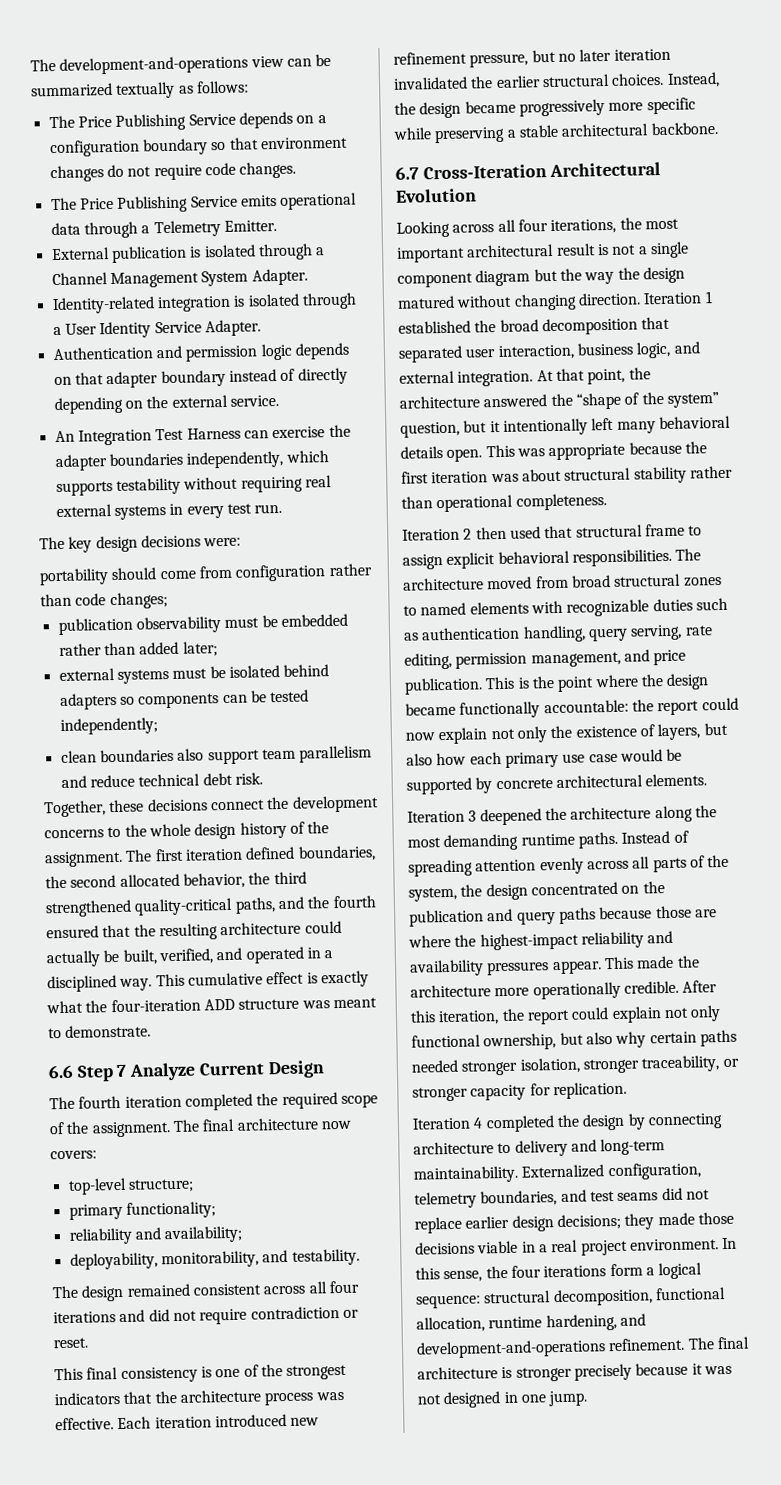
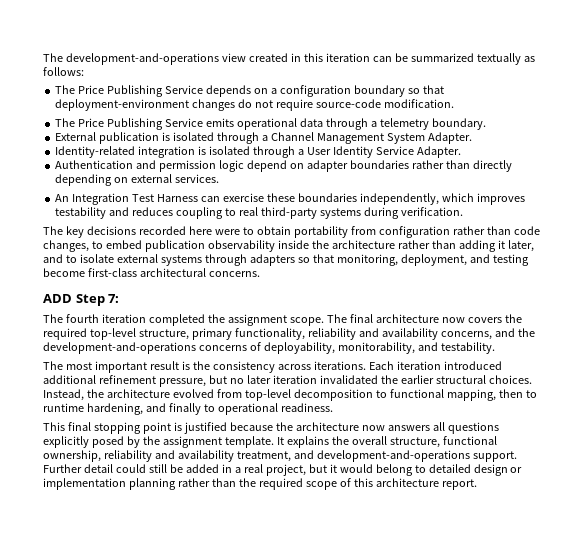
(284, 61) none -> [248,53,370,62] created in this iteration
[260,136,348,150] environment -> [55,99,190,111] deployment-environment
[204,161,297,179] code changes. -> [315,99,454,108] source-code modification.
[153,219,277,238] Telemetry Emitter. -> [379,118,486,130] telemetry boundary.
[294,342,350,360] [53,367,348,389] [53,394,279,415] depends on that adapter boundary instead of directly depending on the external service. -> [246,160,512,172] [55,174,220,186] depend on adapter boundaries rather than directly depending on external services.
[328,424,351,438] [54,454,108,472] the adapter -> [266,193,295,202] these
[55,475,332,497] [55,503,283,520] [39,534,242,553] [39,567,196,586] supports testability without requiring real external systems in every test run. // The key design decisions were: // portability should come -> [476,193,525,205] [55,207,463,219] [43,226,348,238] improves testability and reduces coupling to real third-party systems during verification. // The key decisions recorded here were to obtain portability
[109,592,168,610] [57,613,348,636] [58,641,218,657] [58,664,330,684] [59,689,310,711] [59,717,158,736] [60,745,373,765] [60,772,263,788] [44,795,379,818] [44,821,330,840] [44,845,376,868] [45,871,307,889] [45,895,376,918] [46,920,342,941] [46,946,334,968] [47,970,369,993] [46,997,377,1014] [48,1024,152,1039] [48,1060,325,1082] changes; // publication observability must be embedded rather than added later; // external systems must be isolated behind adapters so components can be tested independently; // clean boundaries also support team parallelism and reduce technical debt risk. // Together, these decisions connect the development concerns to the whole design history of the assignment. The first iteration defined boundaries, the second allocated behavior, the third strengthened quality-critical paths, and the fourth ensured that the resulting architecture could actually be built, verified, and operated in a disciplined way. This cumulative effect is exactly what the four-iteration ADD structure was meant to demonstrate. // 6.6 Step 7 Analyze Current Design -> [43,240,534,252] [43,254,529,266] [43,268,260,277] [43,294,120,306] changes, to embed publication observability inside the architecture rather than adding it later, and to isolate external systems through adapters so that monitoring, deployment, and testing become first-class architectural concerns. // ADD Step 7:
[281,1092,378,1110] [49,1117,352,1138] [50,1150,97,1160] [67,1177,194,1195] [68,1201,216,1220] [68,1225,244,1245] required scope of the assignment. The final architecture now covers: // top-level structure; // primary functionality; // reliability and availability; // -> [227,314,522,326] [43,328,535,340] [43,342,261,354] assignment scope. The final architecture now covers the required top-level structure, primary functionality, reliability and availability concerns, and the development-and-operations concerns of
[81,1280,359,1302] [53,1306,359,1325] [53,1337,88,1349] [54,1364,348,1384] [54,1389,344,1406] [55,1417,114,1431] design remained consistent across all four iterations and did not require contradiction or reset. // This final consistency is one of the strongest indicators that the architecture process was effective. -> [65,361,366,373] most important result is the consistency across iterations.
[290,1417,320,1426] new -> [43,375,96,384] additional
[419,97,696,119] [393,121,719,144] [395,161,662,180] [395,188,477,203] [396,217,679,238] [397,241,689,263] [397,266,685,288] [397,291,713,311] [398,316,671,336] [398,341,700,363] [399,367,651,387] [399,391,719,410] [400,415,731,438] [400,441,707,462] [401,465,733,484] [401,493,607,513] [402,523,703,541] [402,548,702,570] [403,573,722,591] [403,597,728,617] [404,624,713,643] [404,649,687,670] [404,673,710,695] [405,697,739,719] [405,722,728,745] [406,748,683,768] [406,773,708,795] [407,805,717,826] [407,830,689,852] [408,854,730,877] [408,881,665,902] [409,905,717,927] [408,930,674,951] [409,955,700,977] [410,980,718,1000] [410,1005,722,1026] [411,1029,737,1051] [411,1055,739,1076] [412,1081,627,1102] [412,1113,723,1133] [413,1138,666,1157] [413,1162,701,1184] [414,1187,710,1209] [414,1211,734,1234] [415,1237,738,1256] [415,1262,703,1283] [416,1287,726,1309] [416,1313,646,1333] [416,1336,750,1359] [417,1362,732,1382] [417,1390,589,1409] design became progressively more specific while preserving a stable architectural backbone. // 6.7 Cross-Iteration Architectural Evolution // Looking across all four iterations, the most important architectural result is not a single component diagram but the way the design matured without changing direction. Iteration 1 established the broad decomposition that separated user interaction, business logic, and external integration. At that point, the architecture answered the “shape of the system” question, but it intentionally left many behavioral details open. This was appropriate because the first iteration was about structural stability rather than operational completeness. // Iteration 2 then used that structural frame to assign explicit behavioral responsibilities. The architecture moved from broad structural zones to named elements with recognizable duties such as authentication handling, query serving, rate editing, permission management, and price publication. This is the point where the design became functionally accountable: the report could now explain not only the existence of layers, but also how each primary use case would be supported by concrete architectural elements. // Iteration 3 deepened the architecture along the most demanding runtime paths. Instead of spreading attention evenly across all parts of the system, the design concentrated on the publication and query paths because those are where the highest-impact reliability and availability pressures appear. This made the architecture more operationally credible. After this iteration, the report could explain not only functional ownership, but also why certain paths needed stronger isolation, stronger traceability, or stronger capacity for replication. // Iteration 4 completed the design by connecting architecture to delivery and long-term maintainability. Externalized configuration, telemetry boundaries, and test seams did not replace earlier design decisions; they made those decisions viable in a real project environment. In this sense, the four iterations form a logical sequence: structural decomposition, functional allocation, runtime hardening, and development-and-operations refinement. The final architecture is stronger precisely because it was not designed in one jump. -> [106,389,537,401] [43,403,333,415] [43,422,499,434] [43,436,497,448] [43,450,517,462] [43,464,523,476] [43,478,477,490] architecture evolved from top-level decomposition to functional mapping, then to runtime hardening, and finally to operational readiness. // This final stopping point is justified because the architecture now answers all questions explicitly posed by the assignment template. It explains the overall structure, functional ownership, reliability and availability treatment, and development-and-operations support. Further detail could still be added in a real project, but it would belong to detailed design or implementation planning rather than the required scope of this architecture report.

